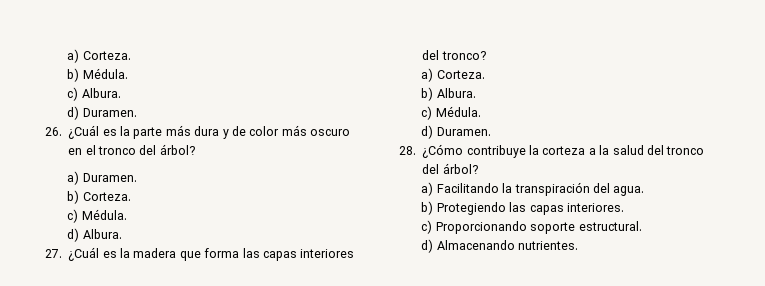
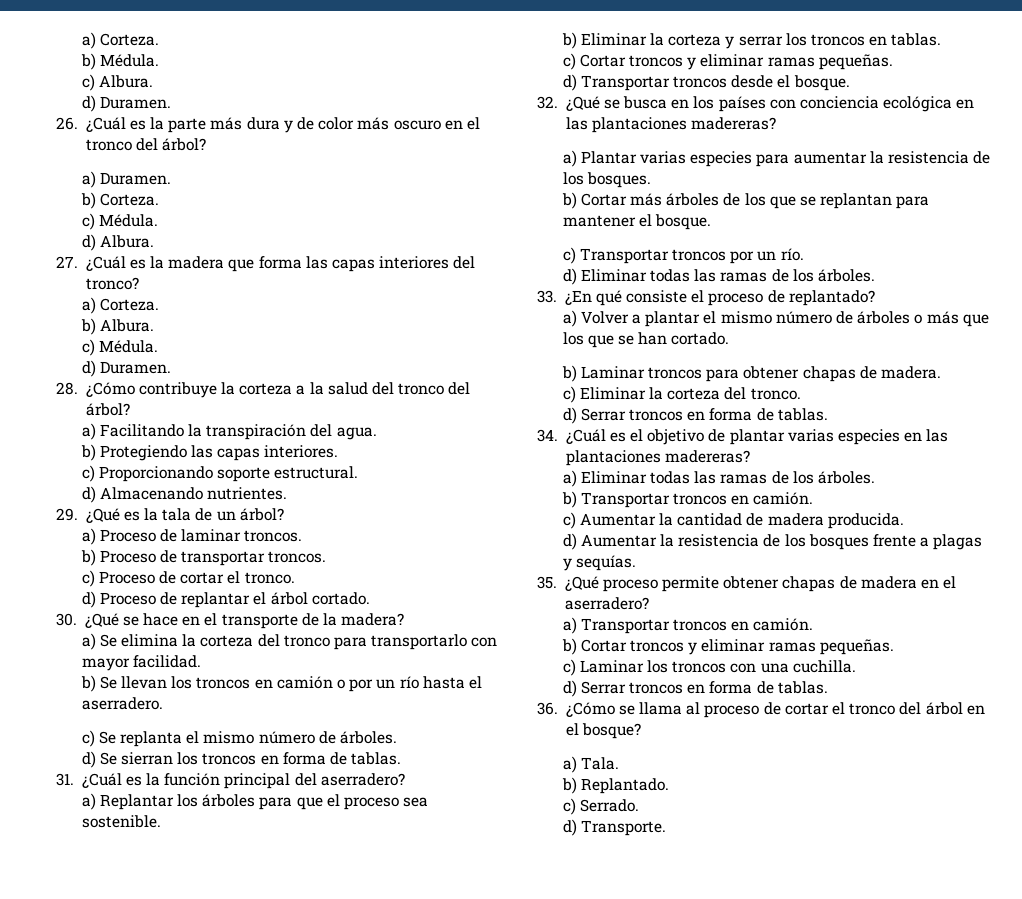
(579, 245) none -> [56,508,284,523] [81,528,303,545] [80,549,327,566] [81,570,295,587] [81,591,370,608] [56,613,405,629] [81,633,498,650] [81,655,201,671] [80,675,482,692] [81,697,163,710] [81,730,397,747] [81,751,402,768] [56,773,405,789] [81,793,429,810] [81,815,161,828] [561,32,942,49] [562,53,893,70] [562,74,850,91] [537,96,975,112] [565,117,777,133] [562,150,991,167] [562,172,651,188] [561,192,930,209] [562,214,712,230] [562,247,804,264] [562,268,875,285] [537,290,875,306] [562,310,989,327] [562,332,730,348] [561,365,941,382] [562,386,801,403] [562,407,828,424] [537,429,949,445] [565,450,750,466] [562,470,875,487] [561,491,814,508] [562,512,904,529] [562,533,983,550] [562,555,636,571] [537,576,957,592] [564,597,649,610] [562,617,814,634] [561,638,894,655] [562,659,856,676] [562,680,828,697] [537,702,985,718] [565,723,641,739] [562,756,619,773] [561,777,669,794] [562,798,639,815] [562,819,666,836] // 29. ¿Qué es la tala de un árbol? // a) Proceso de laminar troncos. // b) Proceso de transportar troncos. // c) Proceso de cortar el tronco. // d) Proceso de replantar el árbol cortado. // 30. ¿Qué se hace en el transporte de la madera? // a) Se elimina la corteza del tronco para transportarlo con mayor facilidad. // b) Se llevan los troncos en camión o por un río hasta el aserradero. // c) Se replanta el mismo número de árboles. // d) Se sierran los troncos en forma de tablas. // 31. ¿Cuál es la función principal del aserradero? // a) Replantar los árboles para que el proceso sea sostenible. // b) Eliminar la corteza y serrar los troncos en tablas. // c) Cortar troncos y eliminar ramas pequeñas. // d) Transportar troncos desde el bosque. // 32. ¿Qué se busca en los países con conciencia ecológica en las plantaciones madereras? // a) Plantar varias especies para aumentar la resistencia de los bosques. // b) Cortar más árboles de los que se replantan para mantener el bosque. // c) Transportar troncos por un río. // d) Eliminar todas las ramas de los árboles. // 33. ¿En qué consiste el proceso de replantado? // a) Volver a plantar el mismo número de árboles o más que los que se han cortado. // b) Laminar troncos para obtener chapas de madera. // c) Eliminar la corteza del tronco. // d) Serrar troncos en forma de tablas. // 34. ¿Cuál es el objetivo de plantar varias especies en las plantaciones madereras? // a) Eliminar todas las ramas de los árboles. // b) Transportar troncos en camión. // c) Aumentar la cantidad de madera producida. // d) Aumentar la resistencia de los bosques frente a plagas y sequías. // 35. ¿Qué proceso permite obtener chapas de madera en el aserradero? // a) Transportar troncos en camión. // b) Cortar troncos y eliminar ramas pequeñas. // c) Laminar los troncos con una cuchilla. // d) Serrar troncos en forma de tablas. // 36. ¿Cómo se llama al proceso de cortar el tronco del árbol en el bosque? // a) Tala. // b) Replantado. // c) Serrado. // d) Transporte.

